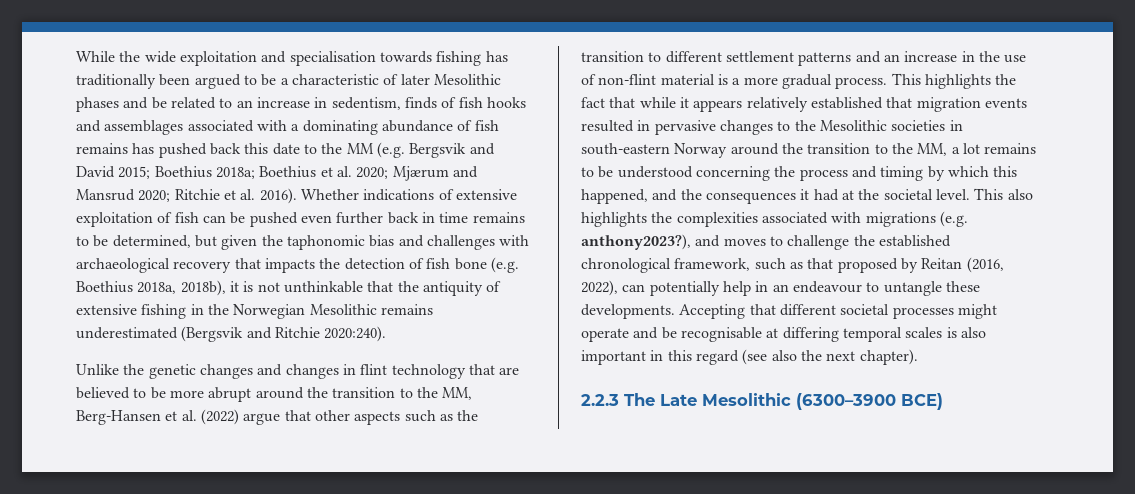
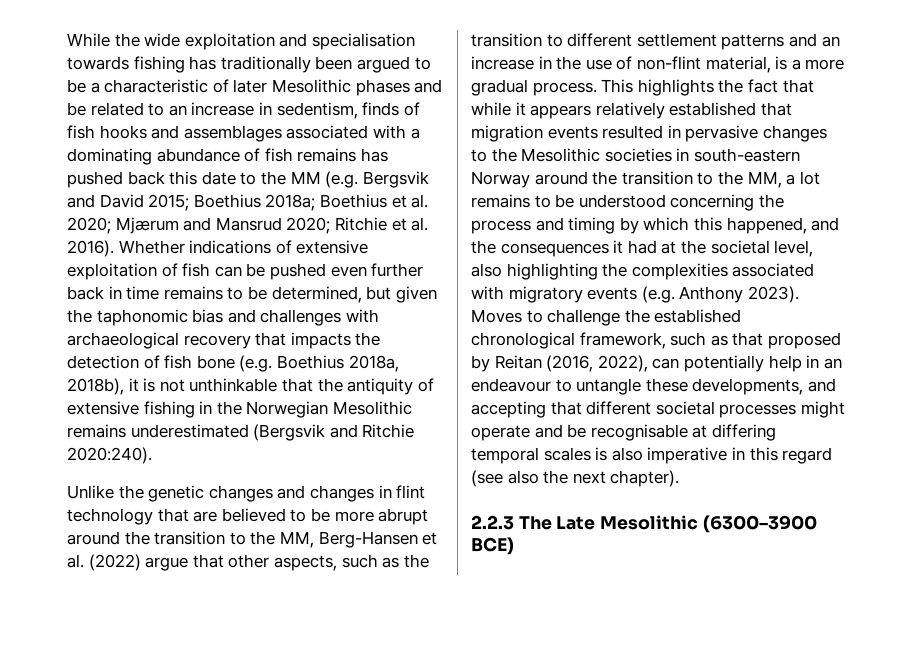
[354,411,401,425] aspects -> [273,555,337,571] aspects,
[660,74,715,85] material -> [705,56,771,73] material,
[935,188,1033,200] [581,211,968,227] [581,234,766,250] level. This also highlights the complexities associated with migrations (e.g. anthony2023?), and moves -> [774,240,814,257] [471,263,815,280] [471,286,799,303] [471,309,522,323] level, also highlighting the complexities associated with migratory events (e.g. Anthony 2023). Moves
[581,304,746,319] developments. Accepting -> [692,378,836,395] [471,401,546,418] developments, and accepting
[581,350,646,365] important -> [647,447,728,464] imperative

